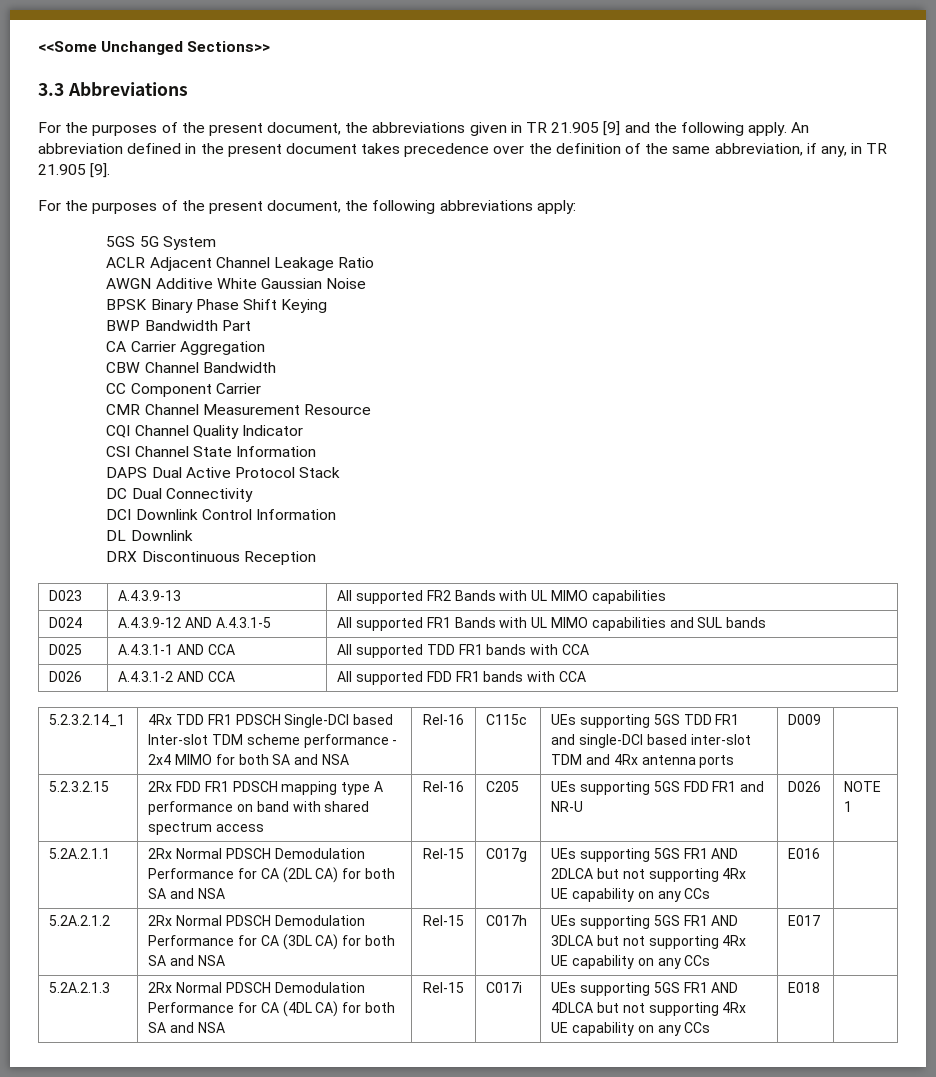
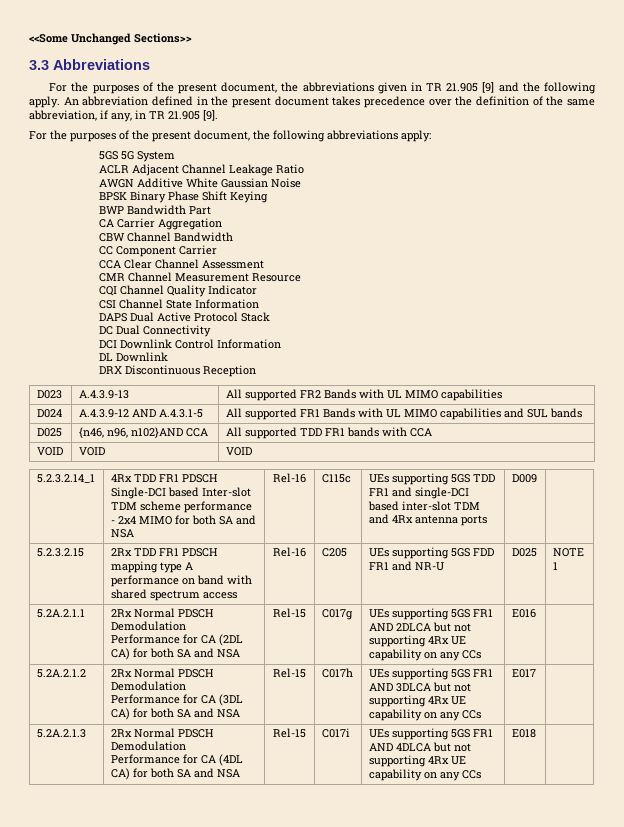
(261, 388) none -> [99,259,265,269] // CCA Clear Channel Assessment
[118,644,205,655] A.4.3.1-1 AND -> [78,427,183,438] {n46, n96, n102}AND
[49,671,83,682] [118,671,235,682] [337,671,586,685] D026 | A.4.3.1-2 AND CCA | All supported FDD FR1 bands with CCA -> [36,447,63,456] [78,447,105,456] [225,447,252,456] VOID | VOID | VOID
[176,781,202,792] FDD -> [133,548,156,556] TDD
[788,781,822,792] D026 -> [511,548,537,557] D025

